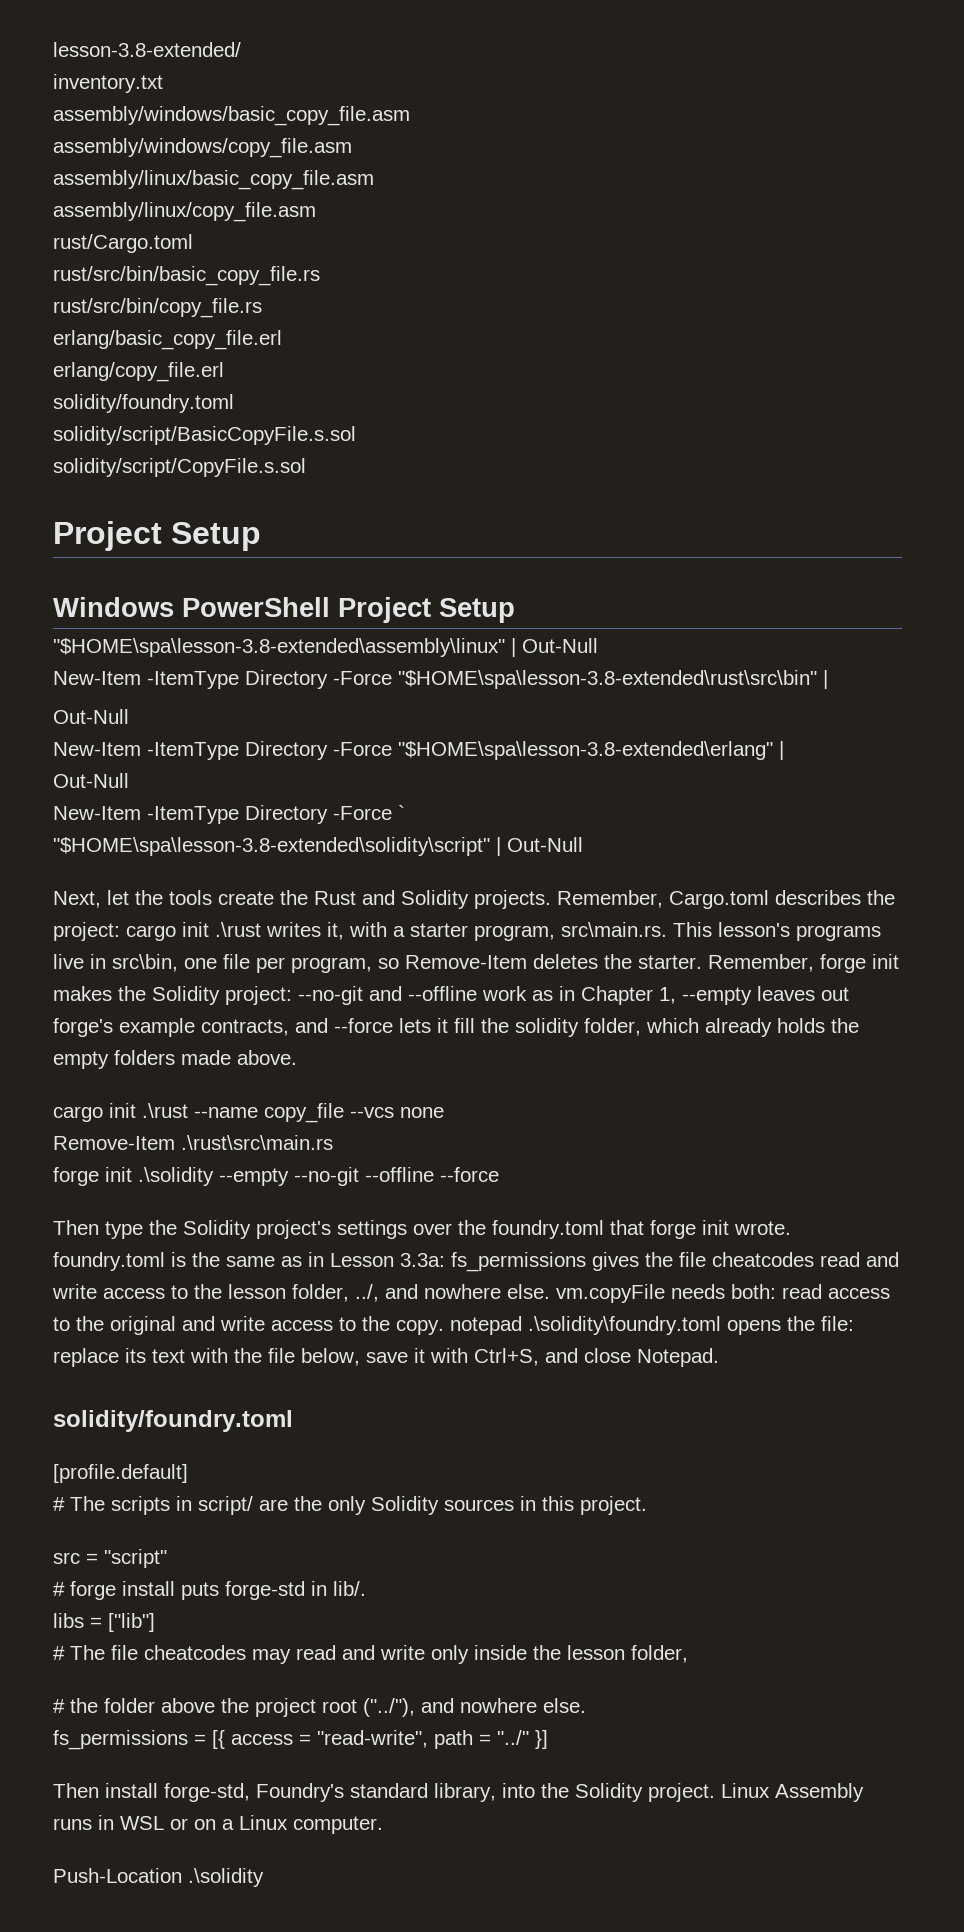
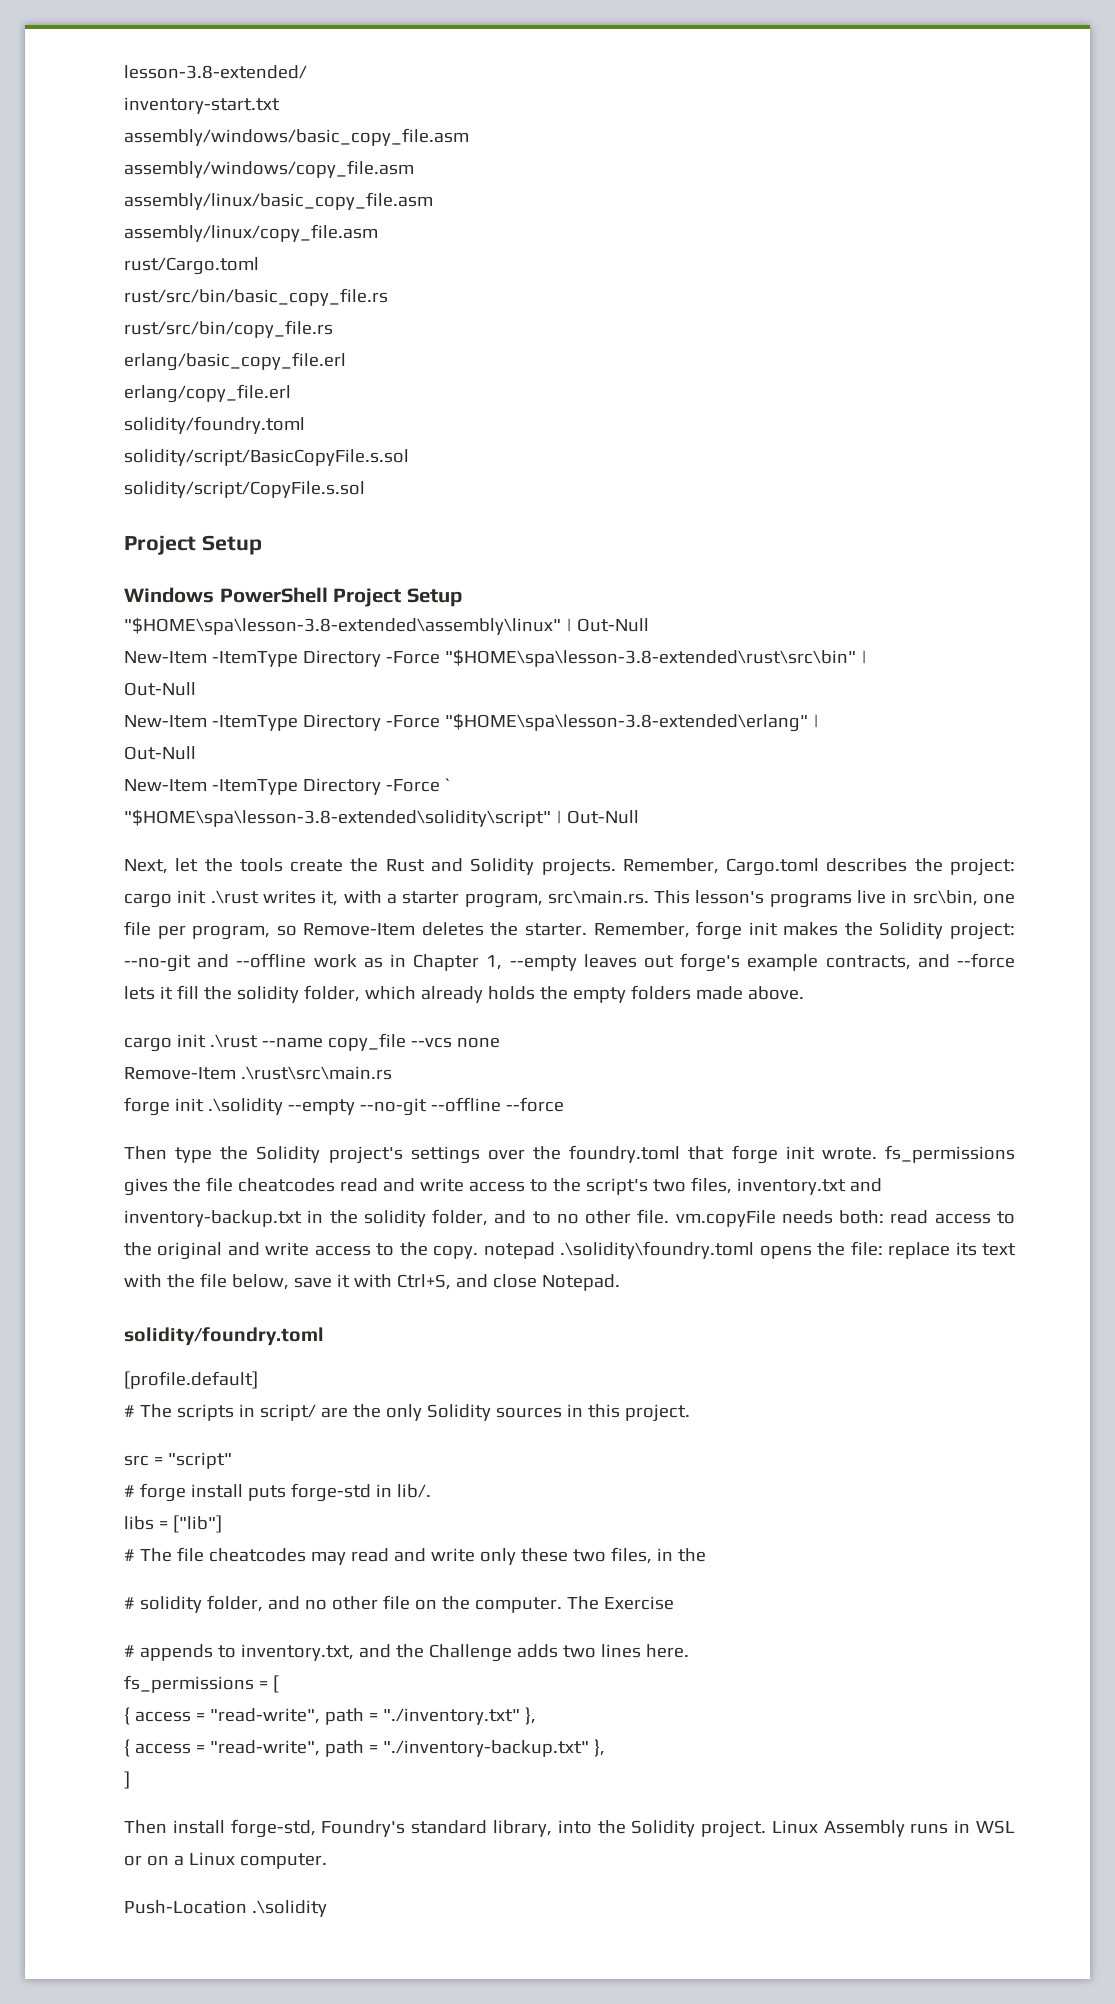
[53,74,163,93] inventory.txt -> [124,97,280,114] inventory-start.txt
[53,1252,445,1271] foundry.toml is the same as in Lesson 3.3a: -> (877, 1153) none
[228,1284,550,1302] lesson folder, ../, and nowhere else. -> [585,1177,882,1195] [124,1209,670,1227] script's two files, inventory.txt and inventory-backup.txt in the solidity folder, and to no other file.
[474,1645,688,1663] [53,1698,586,1717] inside the lesson folder, // # the folder above the project root ("../"), and nowhere else. -> [520,1547,706,1564] [124,1595,674,1613] [124,1644,689,1662] these two files, in the // # solidity folder, and no other file on the computer. The Exercise // # appends to inventory.txt, and the Challenge adds two lines here.
[212,1730,548,1749] [{ access = "read-write", path = "../" }] -> [272,1675,279,1693] [124,1707,536,1725] [124,1739,605,1757] [124,1771,130,1789] [ // { access = "read-write", path = "./inventory.txt" }, // { access = "read-write", path = "./inventory-backup.txt" }, // ]

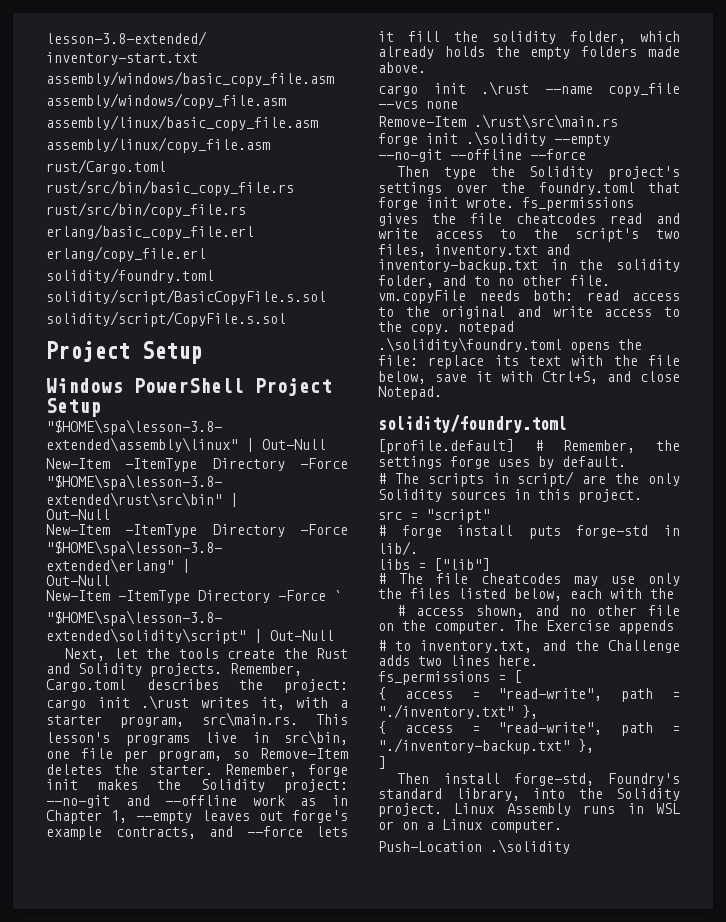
(258, 1380) none -> [534,440,680,453] [378,456,626,469] # Remember, the settings forge uses by default.
[350,1547,673,1565] read and write only these two files, in -> [611,573,680,586] [378,588,642,601] use only the files listed below, each with
[139,1595,263,1613] solidity folder, -> [416,605,524,618] access shown,
[124,1644,213,1661] // # appends -> [618,620,674,634] [378,640,386,651] appends // #

